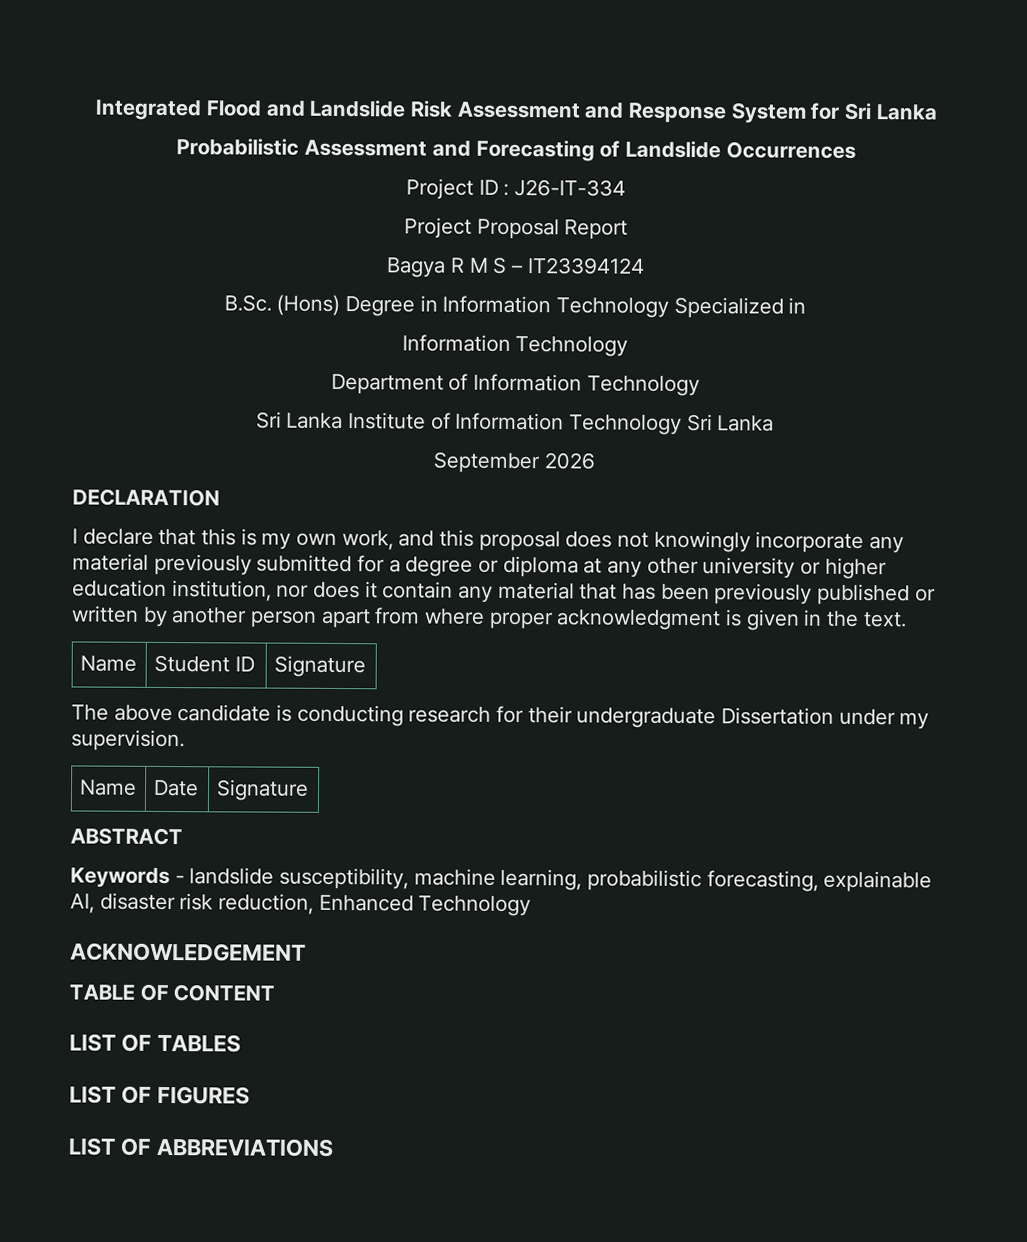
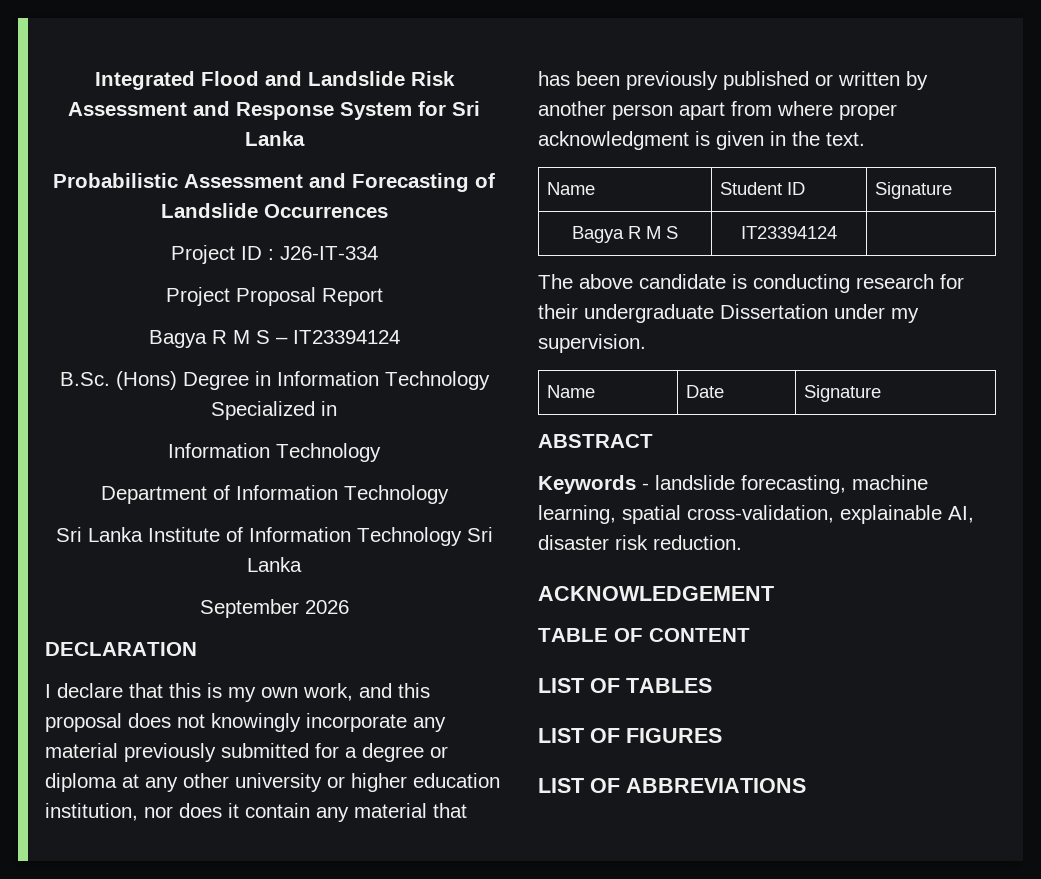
(366, 666) none -> [572,226,678,243] [741,226,837,239] // Bagya R M S | IT23394124 |
[279,867,410,890] susceptibility, -> [741,475,846,494] forecasting,
[587,869,819,892] probabilistic forecasting, -> [622,505,834,524] spatial cross-validation,
[218,893,532,917] reduction, Enhanced Technology -> [653,535,742,550] reduction.

